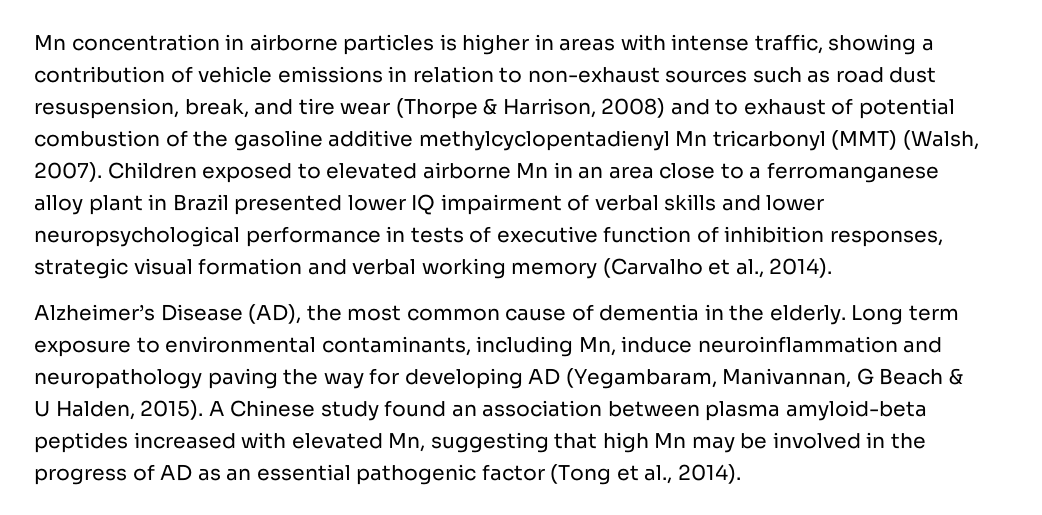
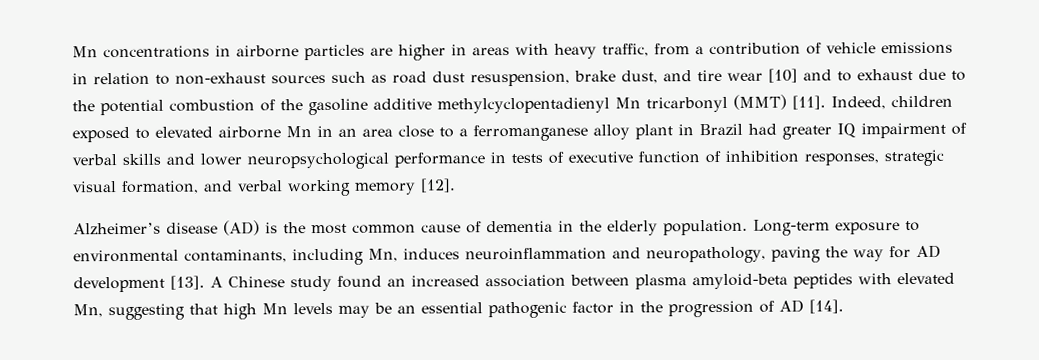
[34,34,220,51] Mn concentration -> [72,45,210,59] Mn concentrations
[439,34,457,51] is -> [370,47,393,56] are
[671,34,917,55] intense traffic, showing -> [554,43,690,59] heavy traffic, from
[184,99,249,118] break, -> [574,70,658,84] brake dust,
[395,98,854,119] (Thorpe & Harrison, 2008) and to exhaust of -> [768,68,966,83] [72,100,95,112] [10] and to exhaust due to the
[902,130,979,150] [34,162,197,182] (Walsh, 2007). Children -> [792,95,953,110] [11]. Indeed, children
[234,195,406,215] presented lower -> [748,123,832,140] had greater
[198,258,303,275] formation -> [122,180,199,195] formation,
[602,258,833,278] [34,304,302,324] (Carvalho et al., 2014). // Alzheimer’s Disease (AD), -> [420,178,456,193] [73,220,278,236] [12]. // Alzheimer’s disease (AD) is
[769,305,959,325] elderly. Long term -> [607,219,830,236] elderly population. Long-term
[621,336,693,353] induce -> [403,248,460,260] induces
[34,369,202,389] neuropathology -> [646,246,766,264] neuropathology,
[404,368,963,389] [34,400,204,420] developing AD (Yegambaram, Manivannan, G Beach & U Halden, 2015). -> [915,244,941,258] [73,275,205,293] AD development [13].
(477, 410) none -> [411,275,480,287] increased
[133,432,236,449] increased -> (853, 281) none
(687, 440) none -> [293,302,333,315] levels
[772,432,926,449] [34,464,741,485] involved in the progress of AD as an essential pathogenic factor (Tong et al., 2014). -> [397,299,844,319] an essential pathogenic factor in the progression of AD [14].

